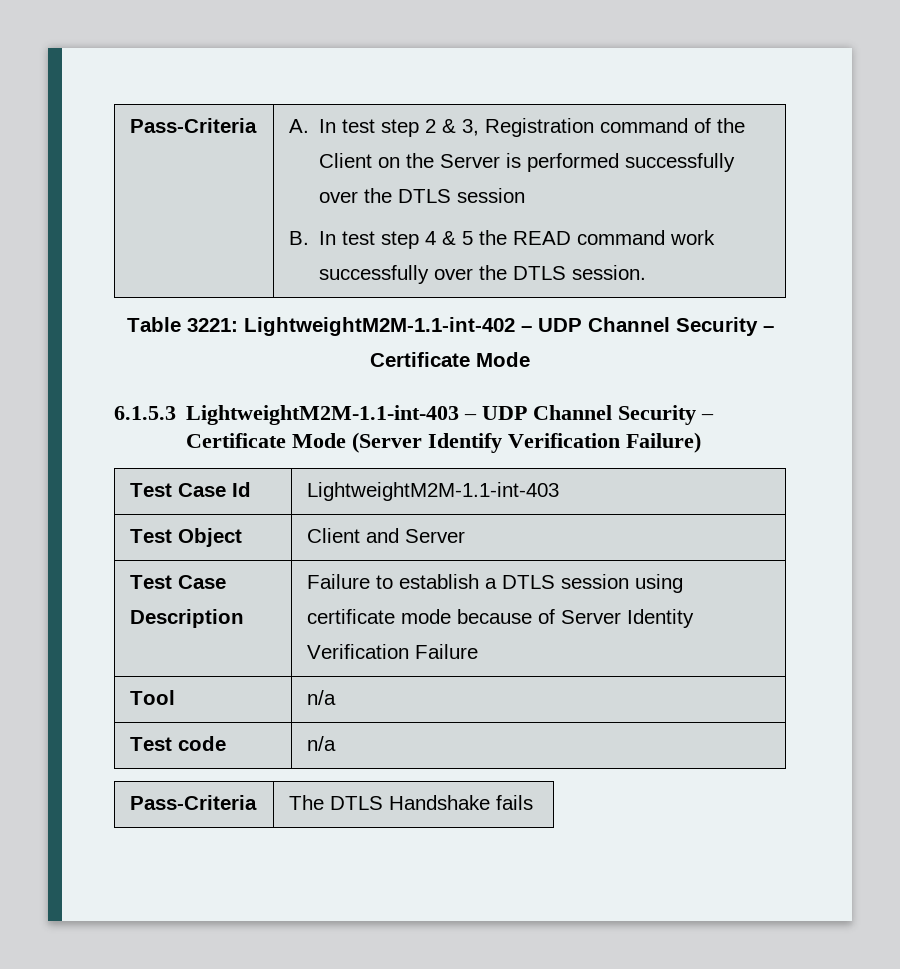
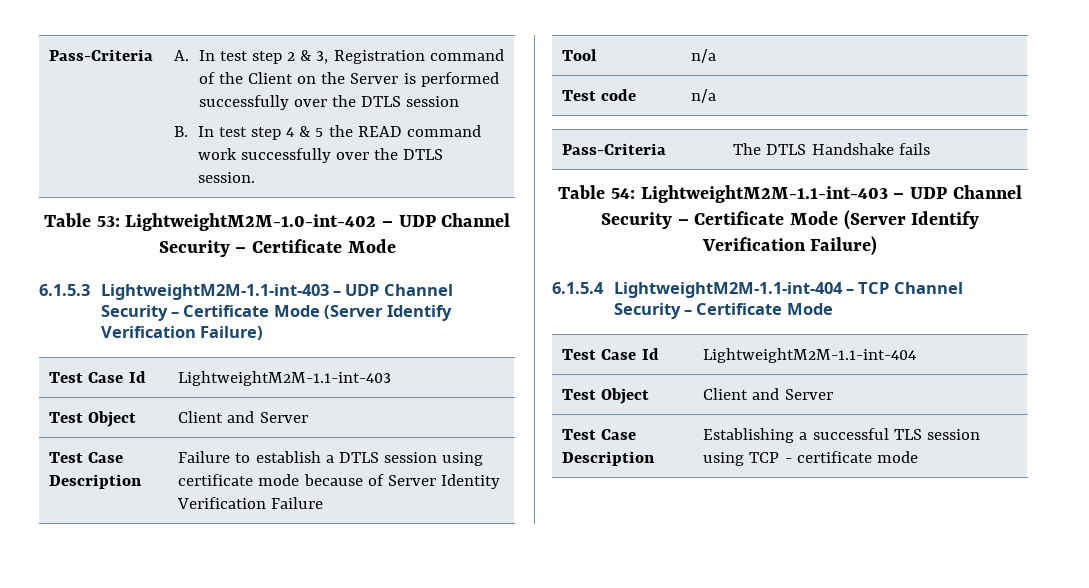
[186,317,515,336] 3221: LightweightM2M-1.1-int-402 -> [96,213,377,231] 53: LightweightM2M-1.0-int-402
(534, 802) none -> [558,185,1022,203] [600,210,980,230] [701,236,878,256] [552,282,963,298] [613,303,833,319] [562,348,659,360] [703,348,917,363] [562,388,650,404] [703,388,833,400] [562,429,637,440] [562,451,656,466] [703,428,980,443] [703,451,918,466] // Table 54: LightweightM2M-1.1-int-403 – UDP Channel Security – Certificate Mode (Server Identify Verification Failure) // 6.1.5.4 LightweightM2M-1.1-int-404 – TCP Channel Security – Certificate Mode // Test Case Id | LightweightM2M-1.1-int-404 // Test Object | Client and Server // Test Case Description | Establishing a successful TLS session using TCP - certificate mode

